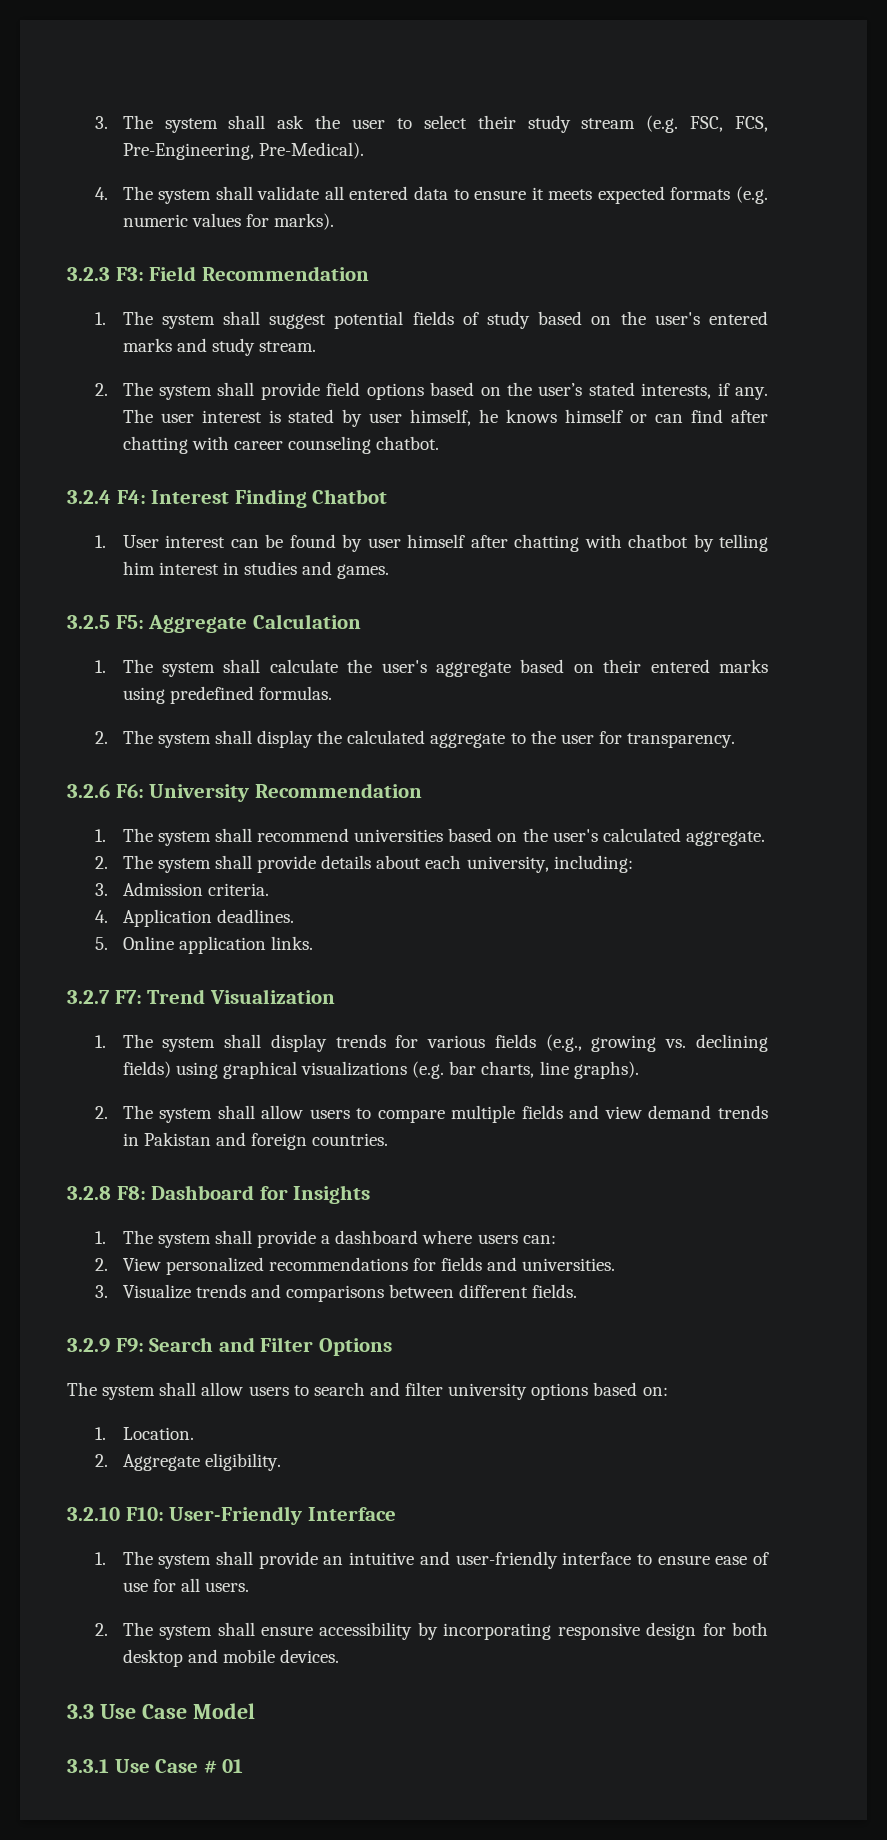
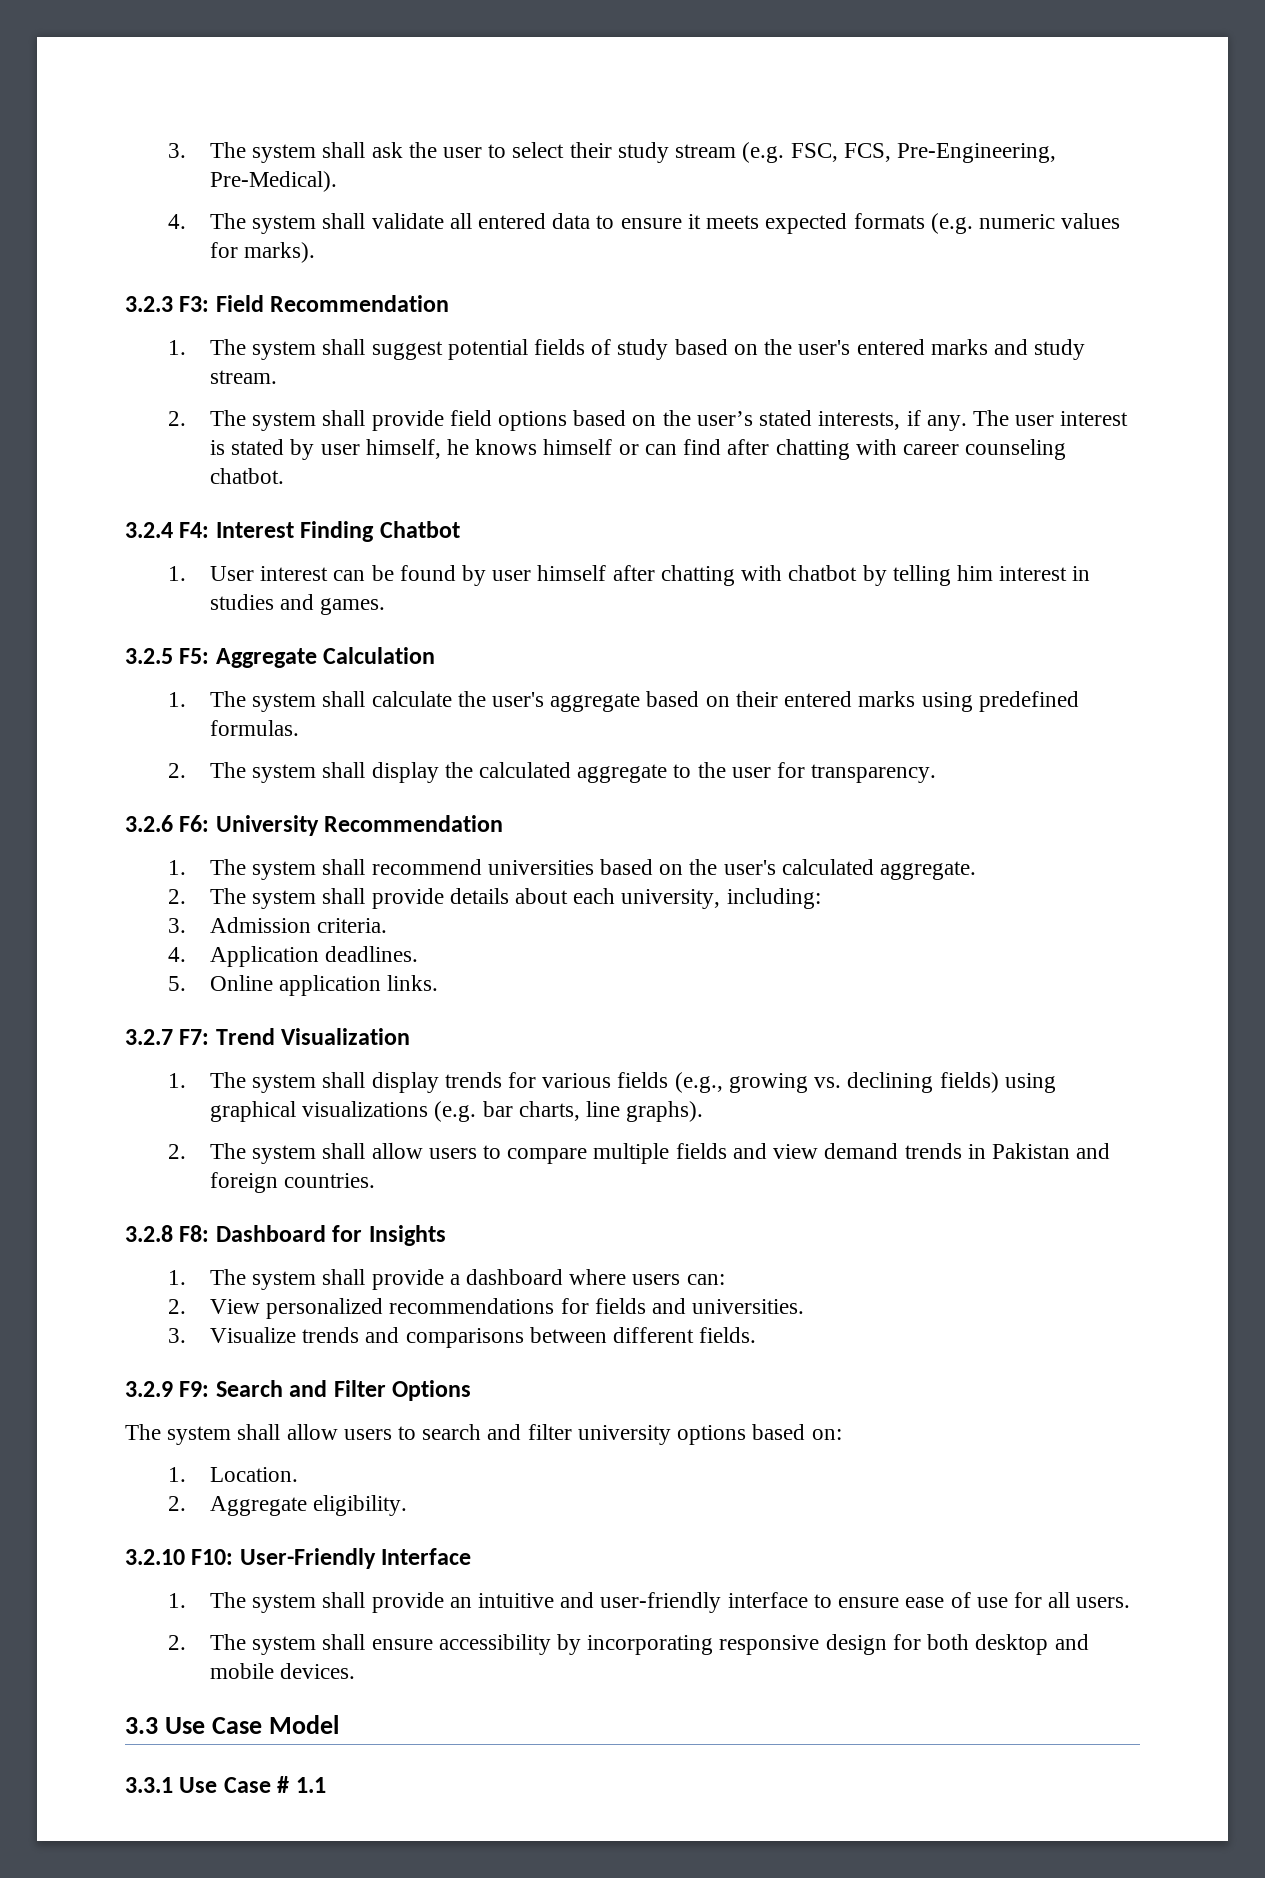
[222,1759,244,1773] 01 -> [295,1777,326,1793] 1.1

